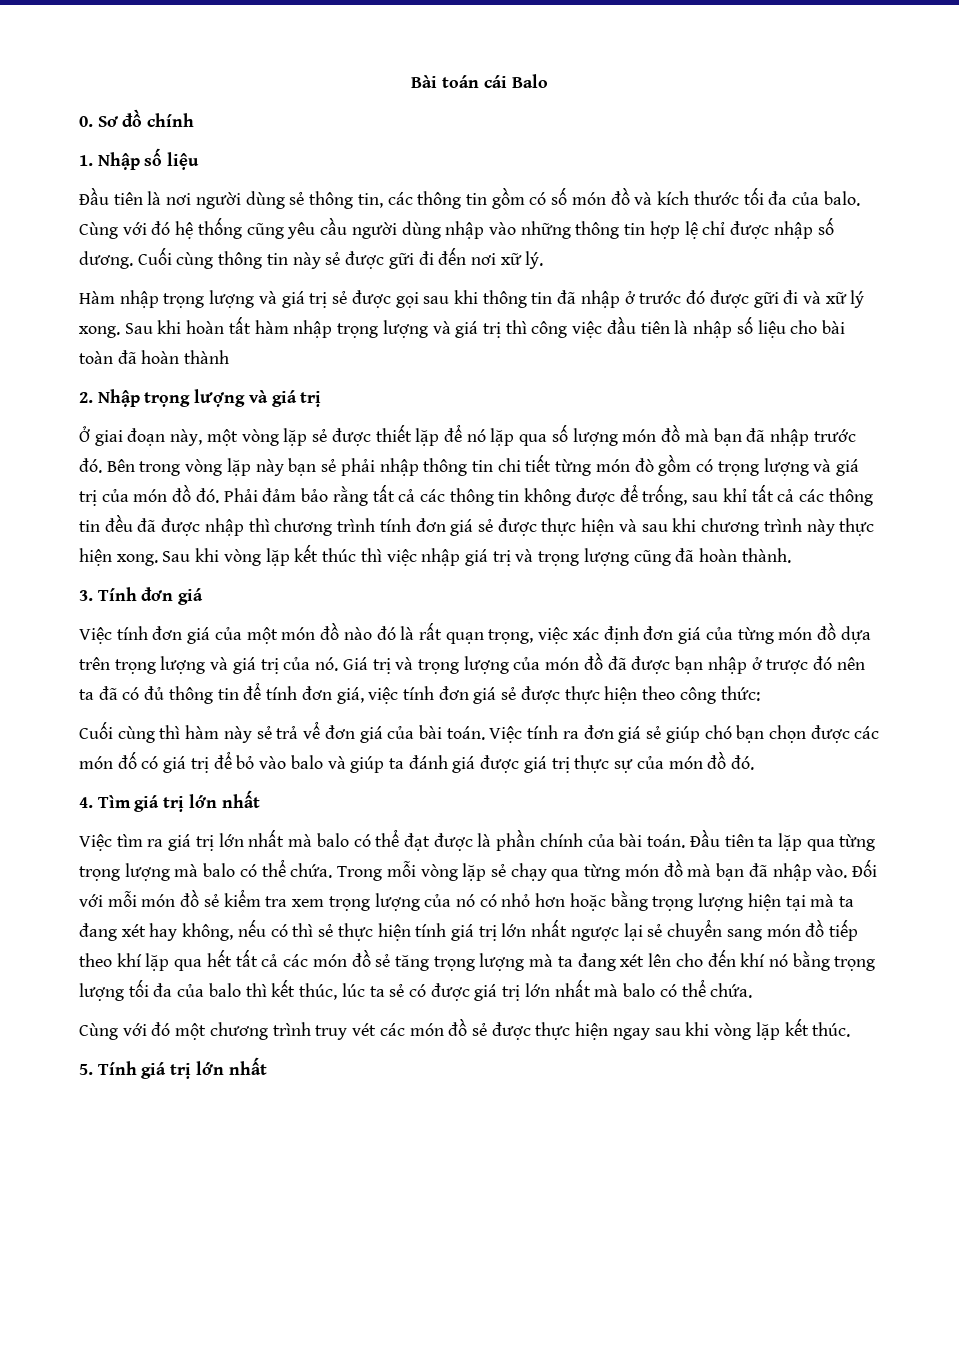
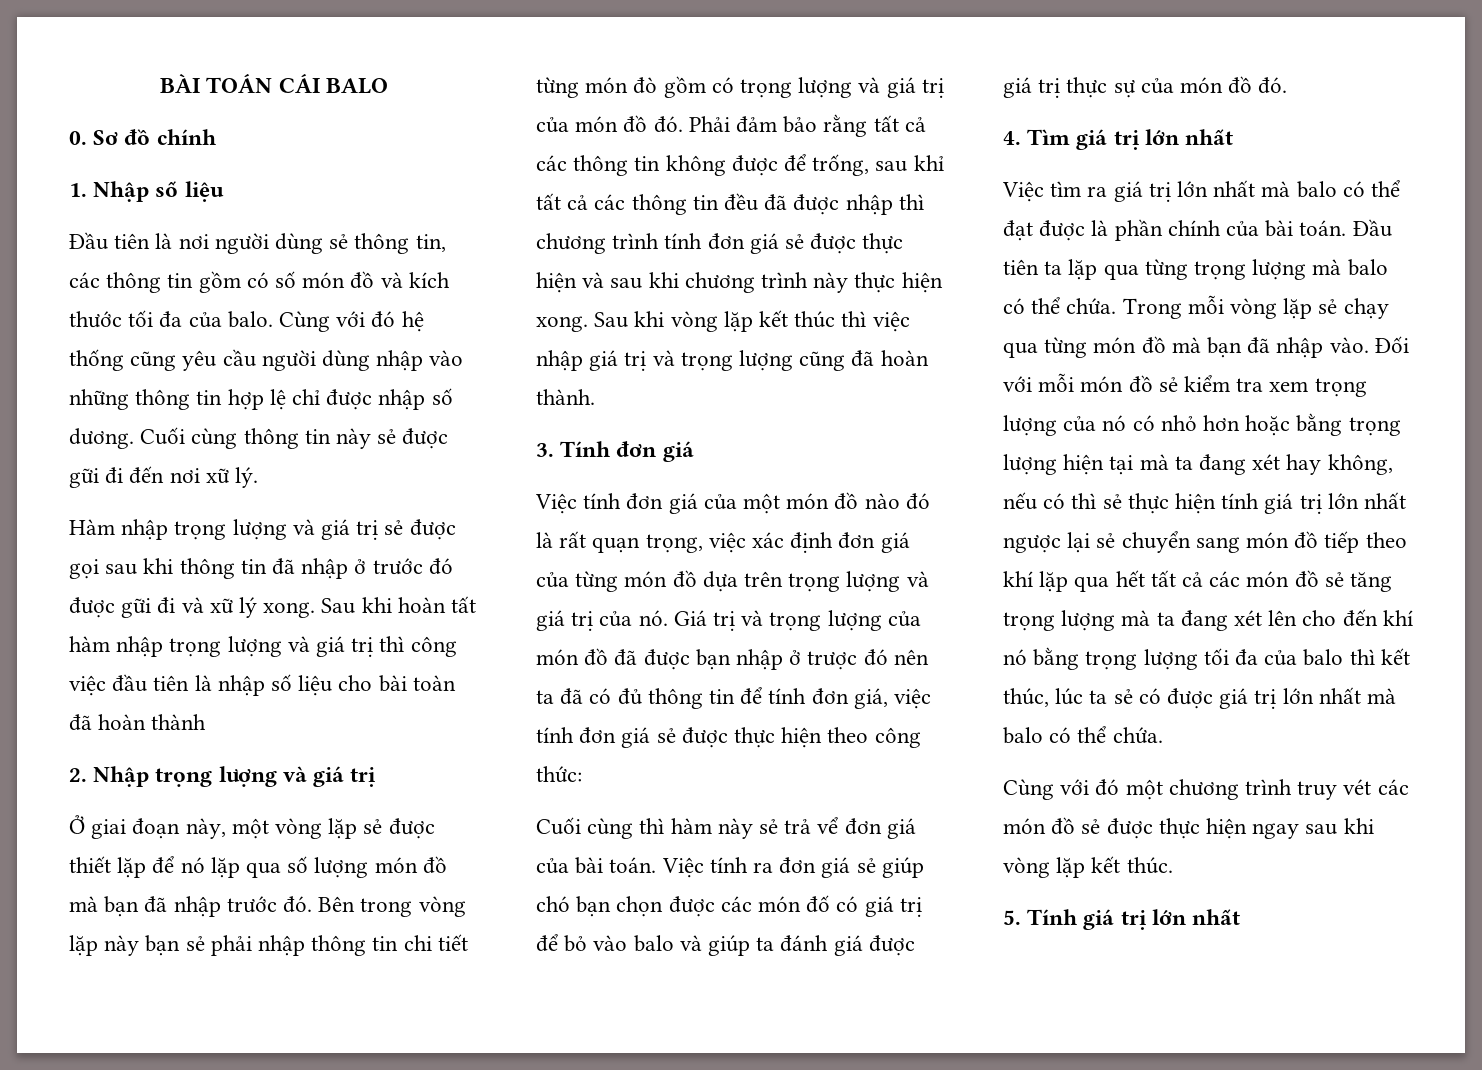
[411,74,548,88] Bài toán cái Balo -> [160,73,388,94] BÀI TOÁN CÁI BALO

